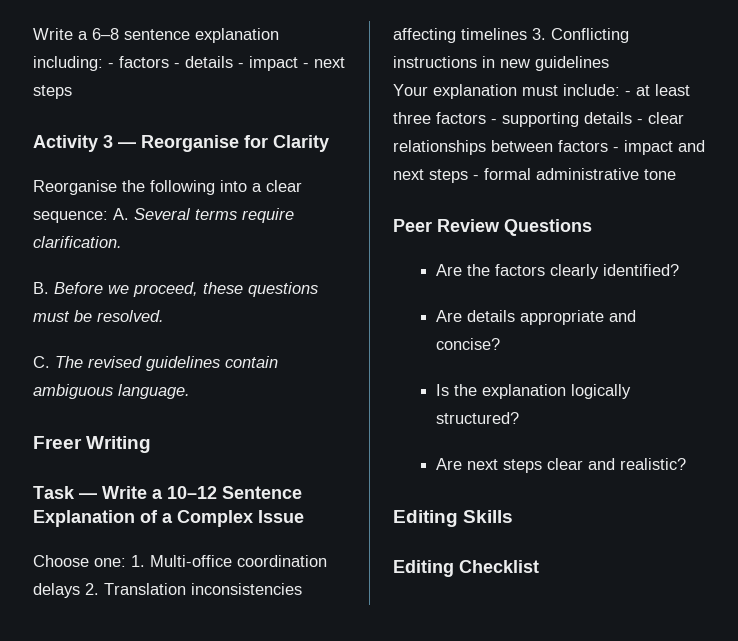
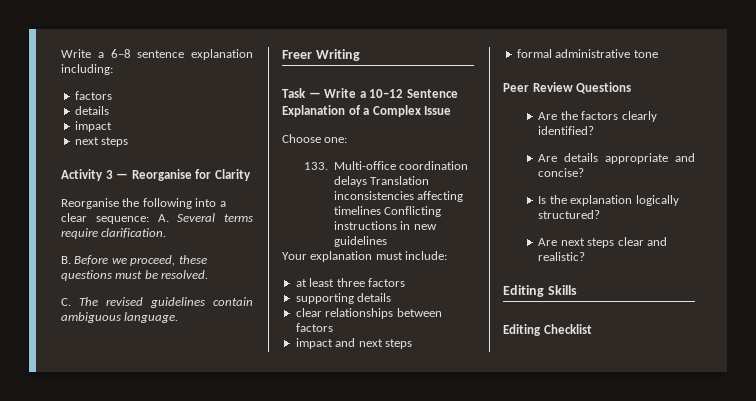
[108,56,309,71] - factors - details - impact - -> [74,91,112,100] [74,106,109,115] [74,121,112,132] // factors // details // impact //
[131,555,145,567] 1. -> [303,162,328,170] // 133.
[85,583,99,595] 2. -> (367, 181) none
[532,28,546,40] 3. -> (381, 210) none
[625,91,631,96] - -> (448, 255) //
[491,119,497,124] - -> (405, 282) //
[637,119,643,124] - -> (392, 297) //
[613,147,619,152] - -> (333, 327) //
[473,175,479,180] - -> (412, 344) //

